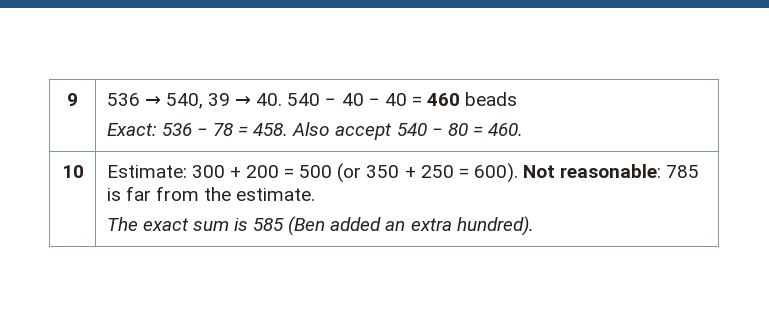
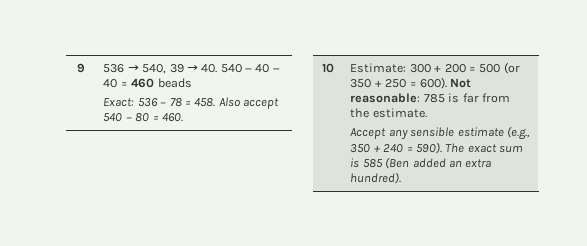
(316, 194) none -> [350,126,530,140] [350,142,442,154] Accept any sensible estimate (e.g., 350 + 240 = 590).

